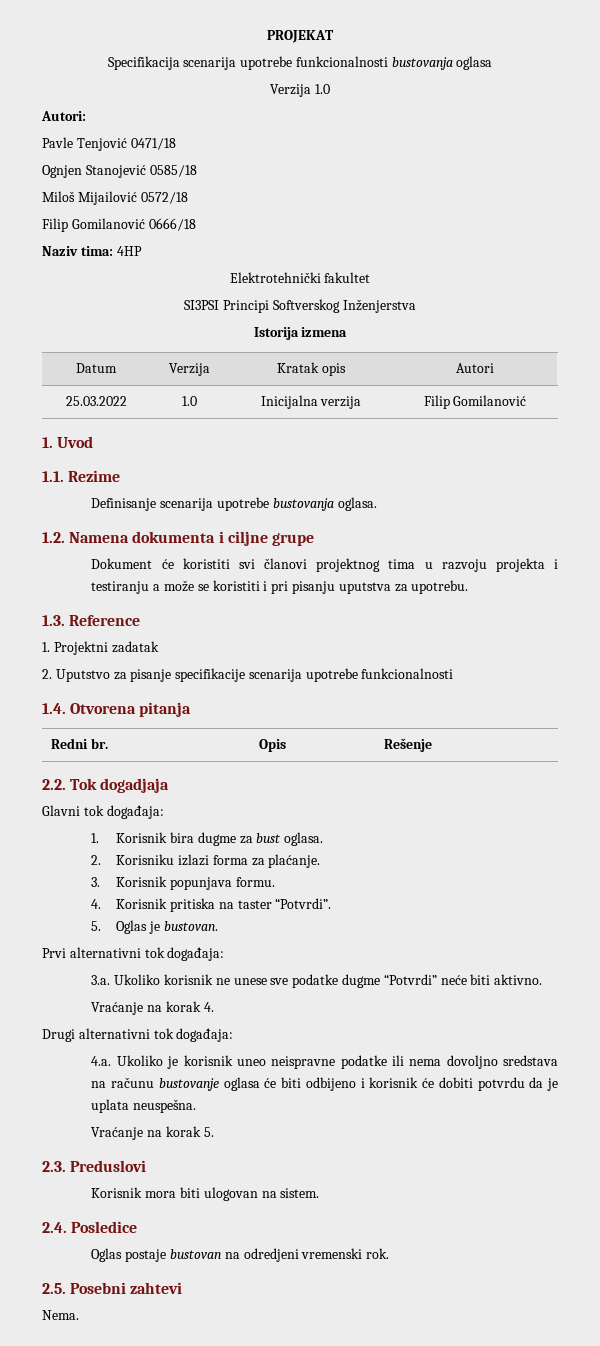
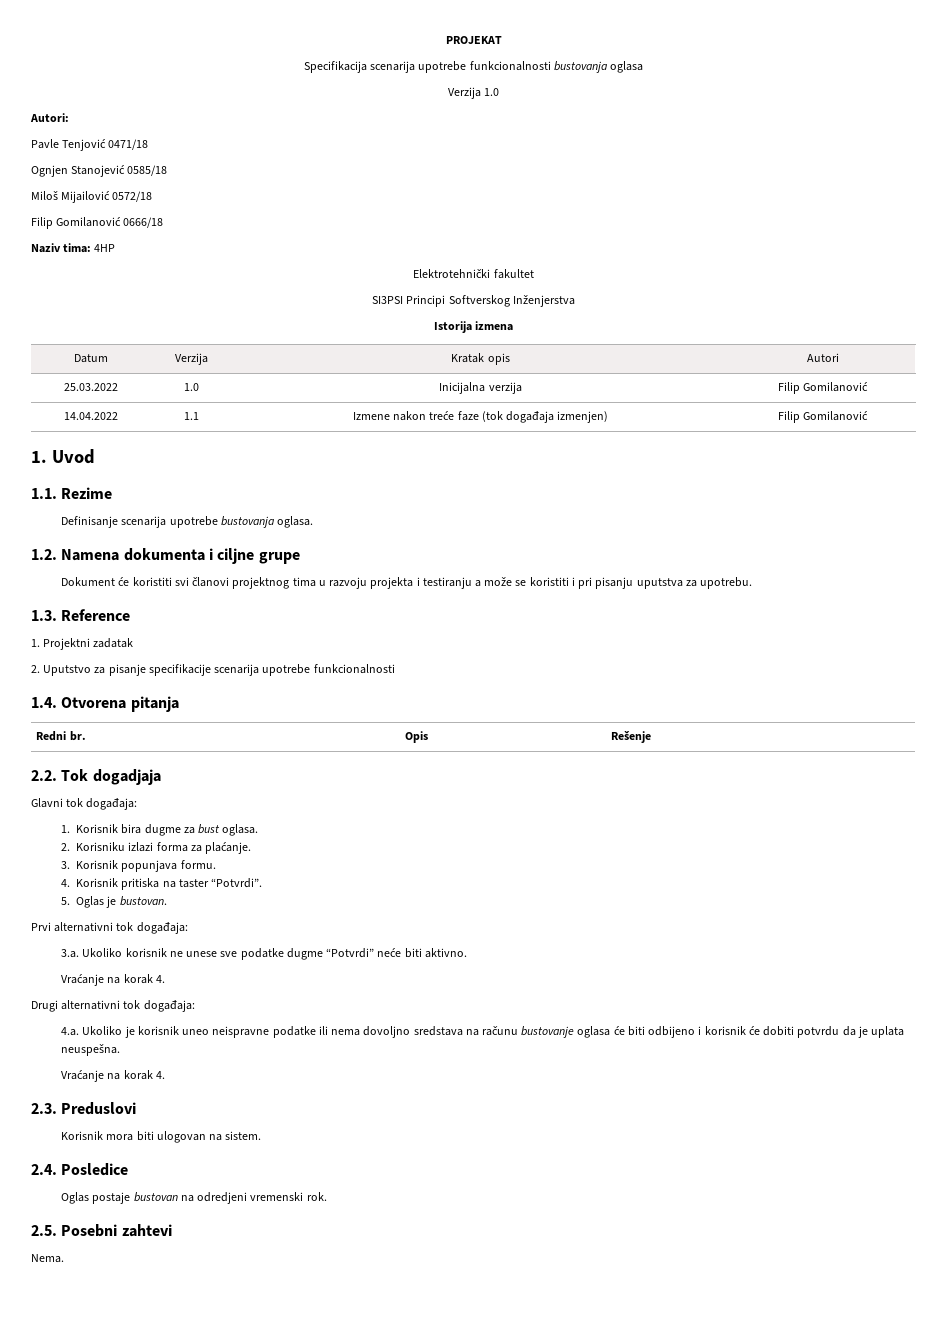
(527, 400) none -> [64,412,118,420] [183,412,199,420] [352,411,609,423] [777,411,869,423] // 14.04.2022 | 1.1 | Izmene nakon treće faze (tok događaja izmenjen) | Filip Gomilanović
[203,1127,214,1137] 5. -> [155,1071,165,1079] 4.

